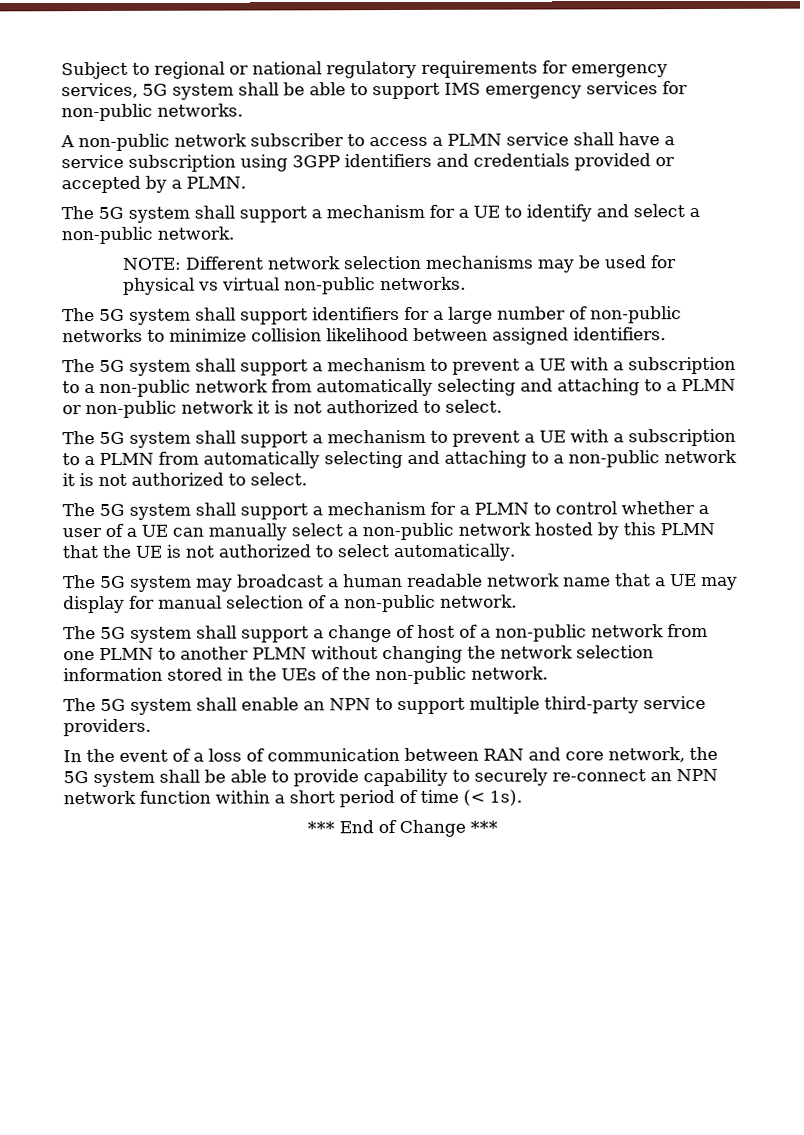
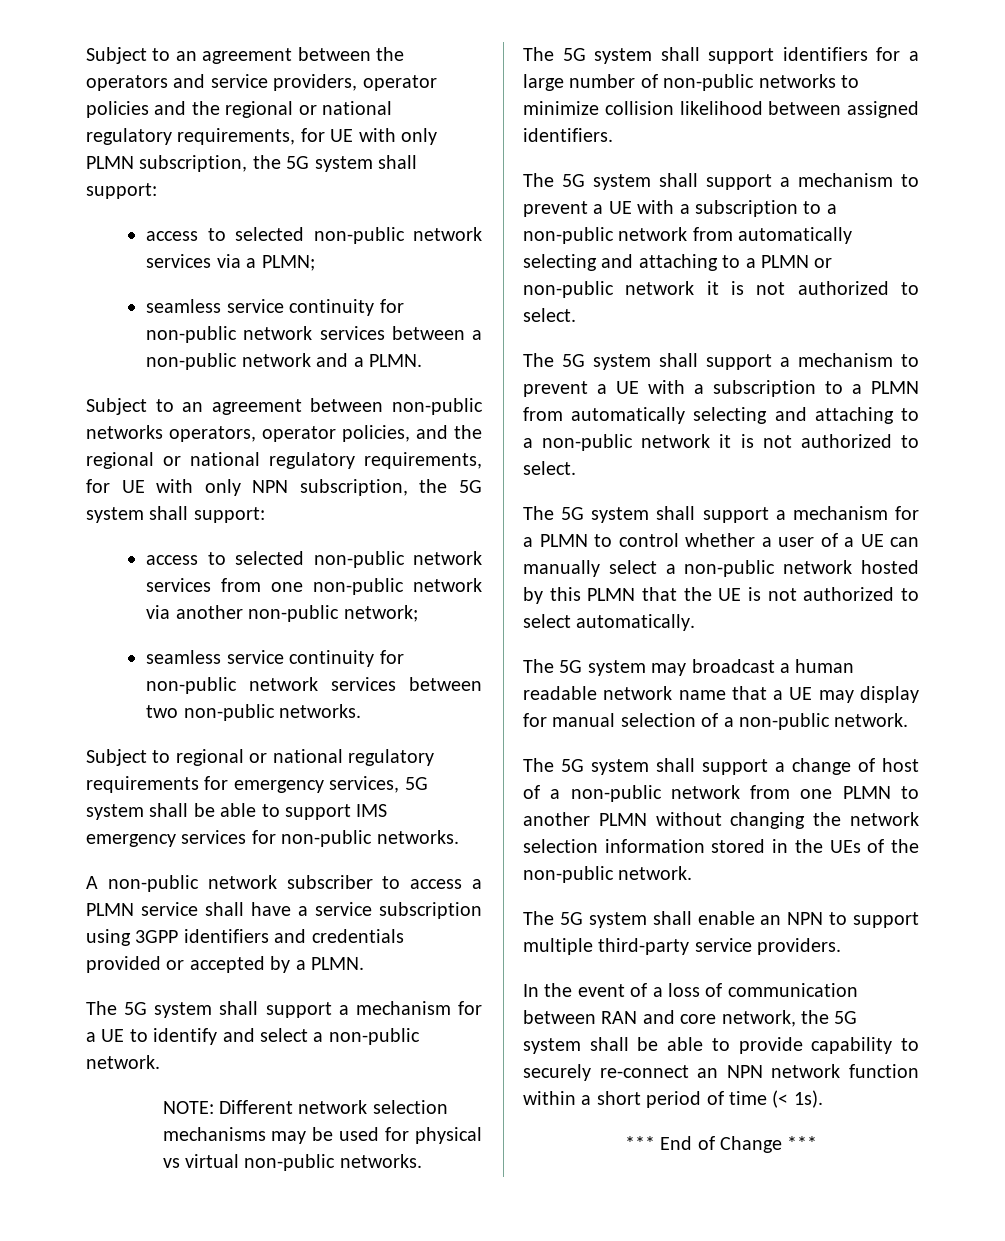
[61,61,150,80] Subject to -> [86,47,404,64] [86,74,437,91] [86,101,392,118] [86,128,437,145] [86,155,417,172] [86,183,157,199] [146,227,482,244] [146,254,315,271] [146,299,404,316] [146,326,482,343] [146,353,422,370] [86,398,483,415] [86,425,482,442] [86,452,482,469] [86,479,482,496] [86,506,265,523] [146,551,482,568] [146,578,482,595] [146,605,418,622] [146,650,404,667] [146,677,482,694] [146,704,362,721] [86,749,171,766] Subject to an agreement between the operators and service providers, operator policies and the regional or national regulatory requirements, for UE with only PLMN subscription, the 5G system shall support: // access to selected non-public network services via a PLMN; // seamless service continuity for non-public network services between a non-public network and a PLMN. // Subject to an agreement between non-public networks operators, operator policies, and the regional or national regulatory requirements, for UE with only NPN subscription, the 5G system shall support: // access to selected non-public network services from one non-public network via another non-public network; // seamless service continuity for non-public network services between two non-public networks. // Subject to

